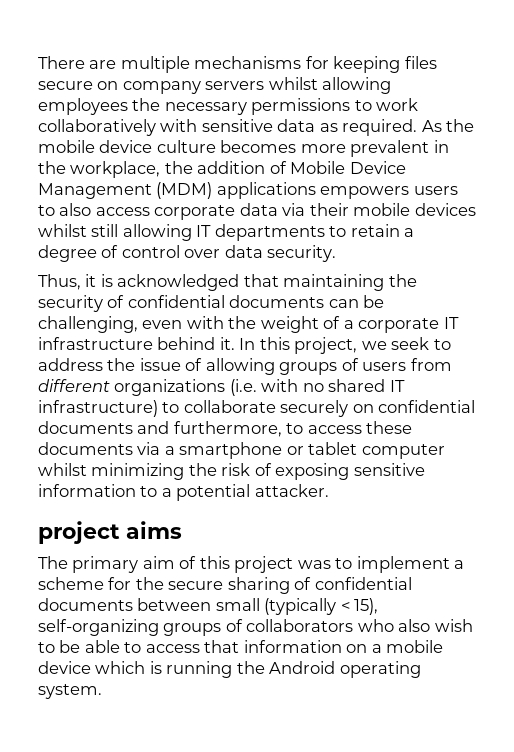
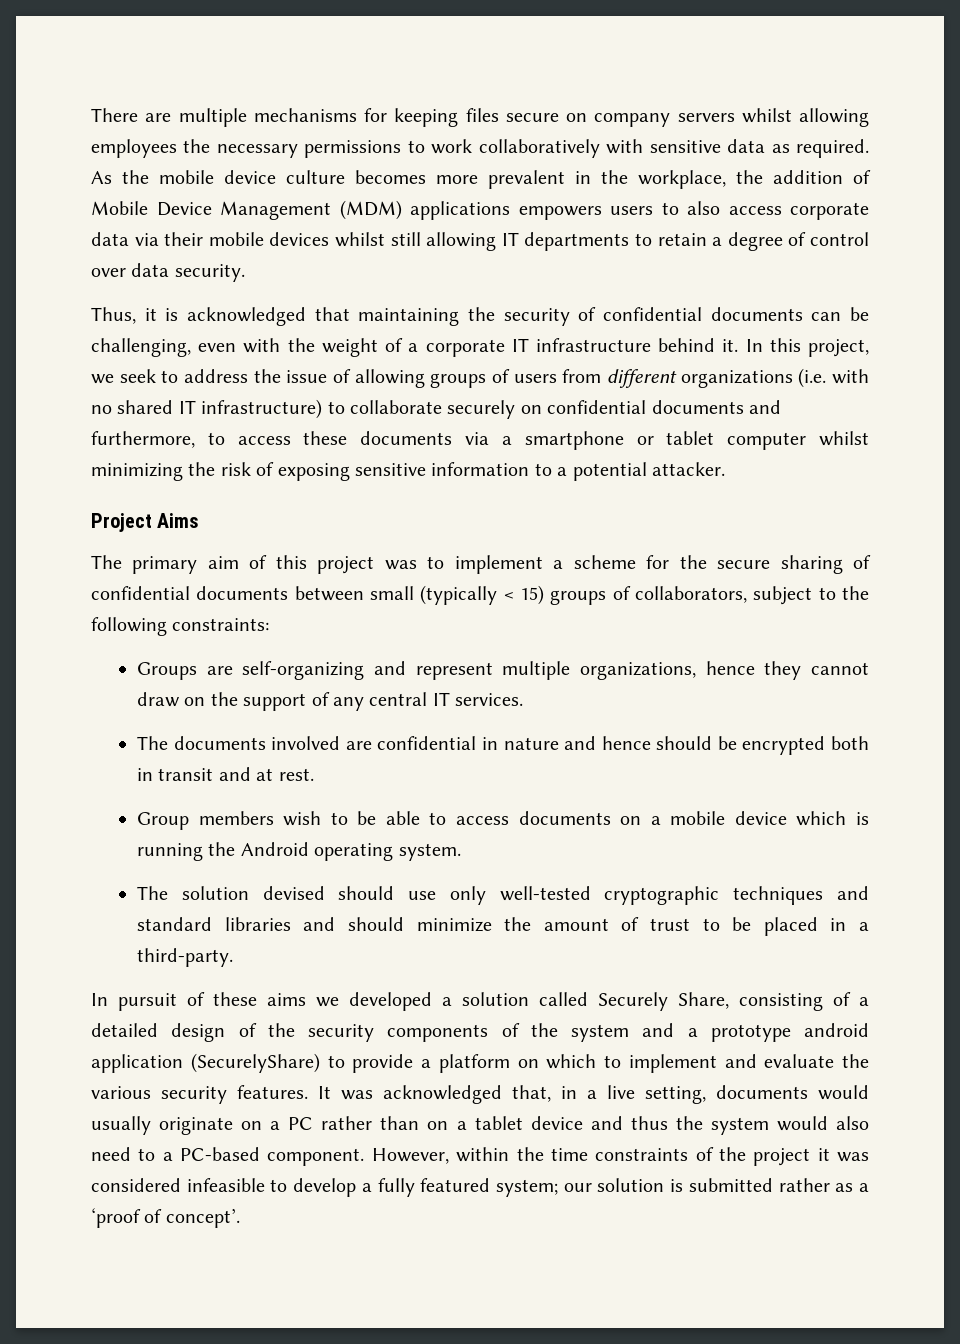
[38,521,182,544] project aims -> [91,513,200,532] Project Aims
[354,598,379,615] [38,619,431,636] 15), self-organizing groups of collaborators who also -> [519,585,870,605] [91,617,270,636] [137,661,870,680] [137,692,524,711] [137,736,870,755] [137,767,314,781] [137,811,274,830] 15) groups of collaborators, subject to the following constraints: // Groups are self-organizing and represent multiple organizations, hence they cannot draw on the support of any central IT services. // The documents involved are confidential in nature and hence should be encrypted both in transit and at rest. // Group members
[204,640,342,653] that information -> [518,811,611,825] documents
(102, 691) none -> [137,886,869,905] [137,917,870,936] [137,948,234,967] [91,992,869,1011] [91,1023,869,1042] [91,1053,869,1073] [91,1085,869,1104] [91,1116,869,1135] [91,1147,869,1166] [91,1178,869,1197] [91,1208,240,1228] // The solution devised should use only well-tested cryptographic techniques and standard libraries and should minimize the amount of trust to be placed in a third-party. // In pursuit of these aims we developed a solution called Securely Share, consisting of a detailed design of the security components of the system and a prototype android application (SecurelyShare) to provide a platform on which to implement and evaluate the various security features. It was acknowledged that, in a live setting, documents would usually originate on a PC rather than on a tablet device and thus the system would also need to a PC-based component. However, within the time constraints of the project it was considered infeasible to develop a fully featured system; our solution is submitted rather as a ‘proof of concept’.

